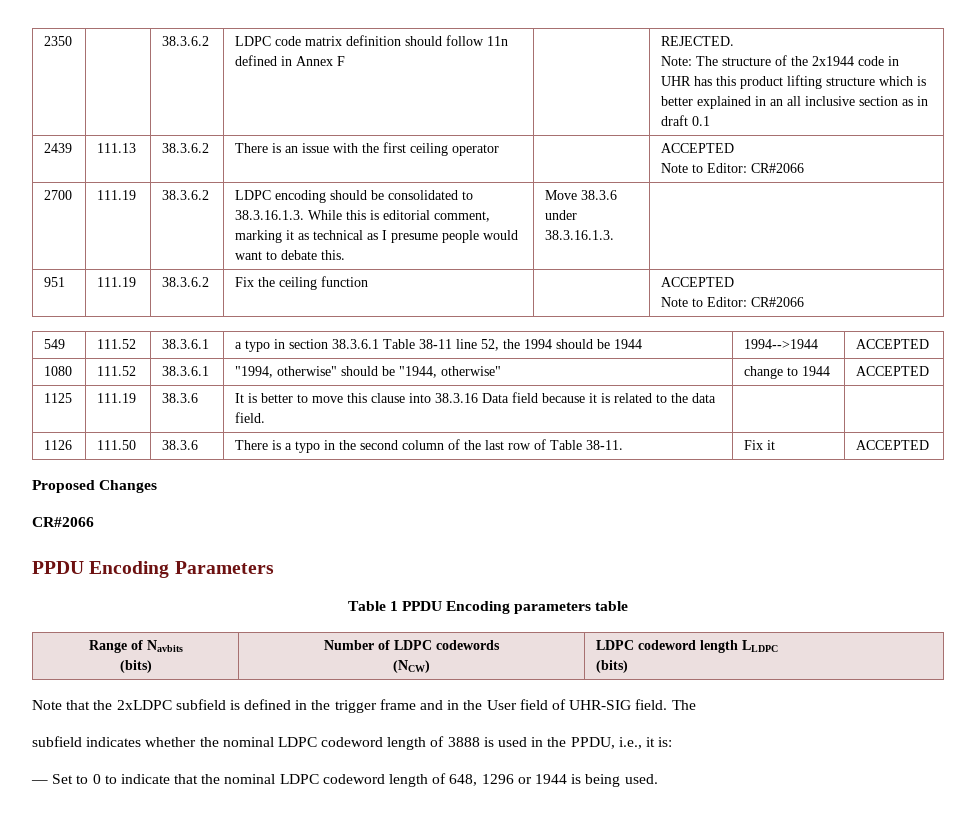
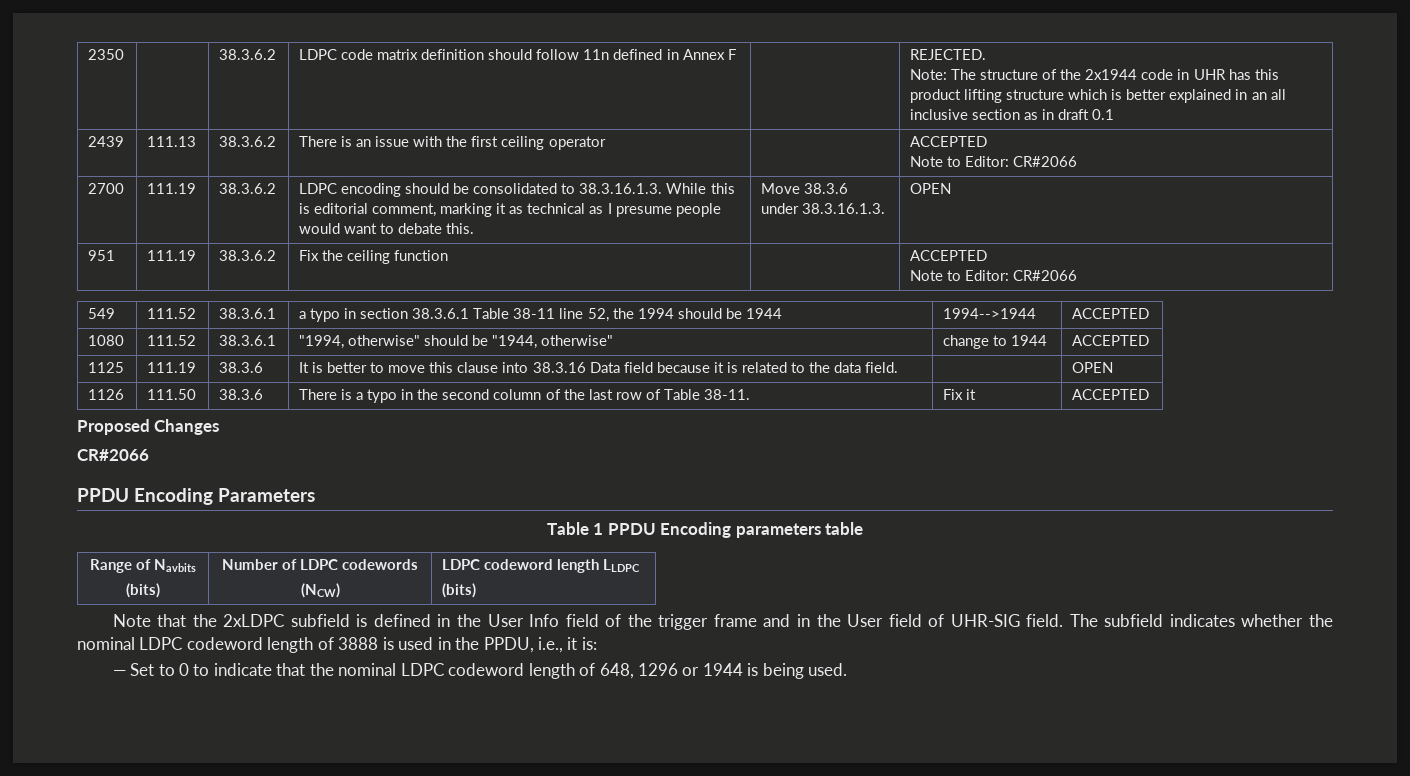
(615, 235) none -> [910,183,952,194] OPEN
(266, 417) none -> [1072,362,1114,373] OPEN
(331, 705) none -> [487,614,652,627] User Info field of the
(696, 705) // -> (1098, 620) none

